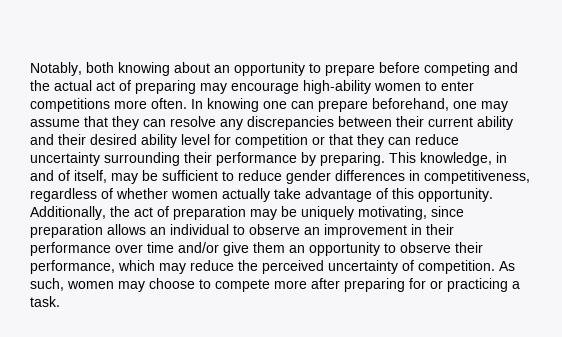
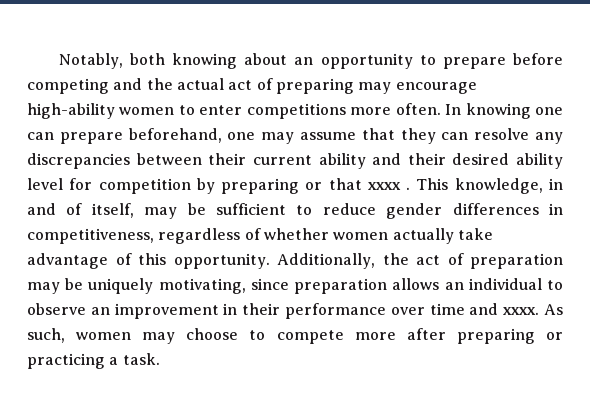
[312,134,459,148] [30,152,385,166] or that they can reduce uncertainty surrounding their performance by preparing. -> [196,178,411,194] by preparing or that xxxx .
[178,242,483,256] [30,260,495,274] and/or give them an opportunity to observe their performance, which may reduce the perceived uncertainty of competition. -> [469,303,540,315] and xxxx.
[409,278,426,289] for -> (535, 336) none

